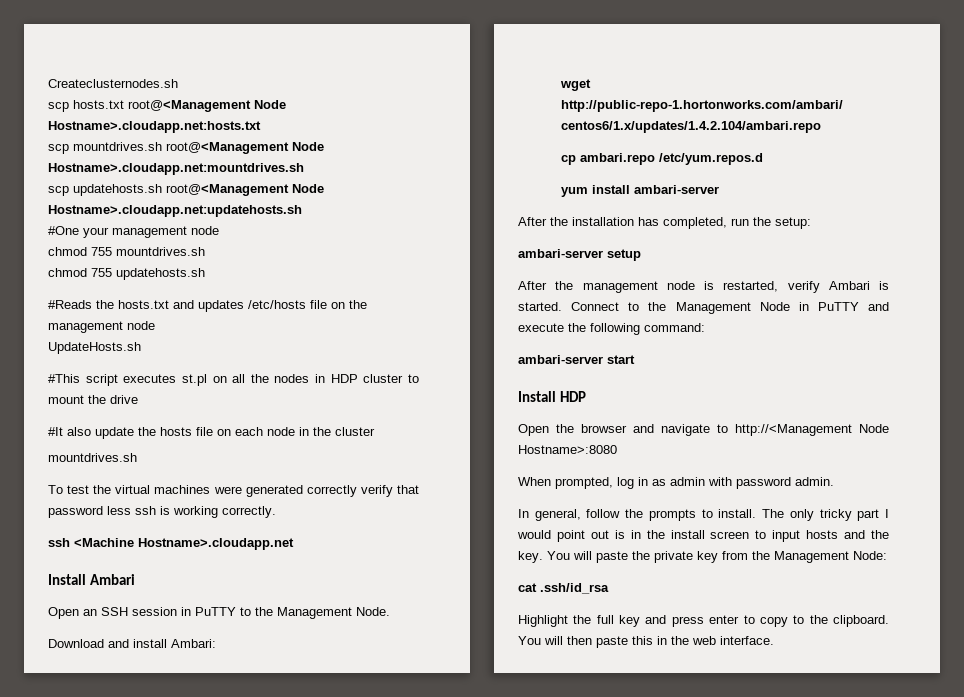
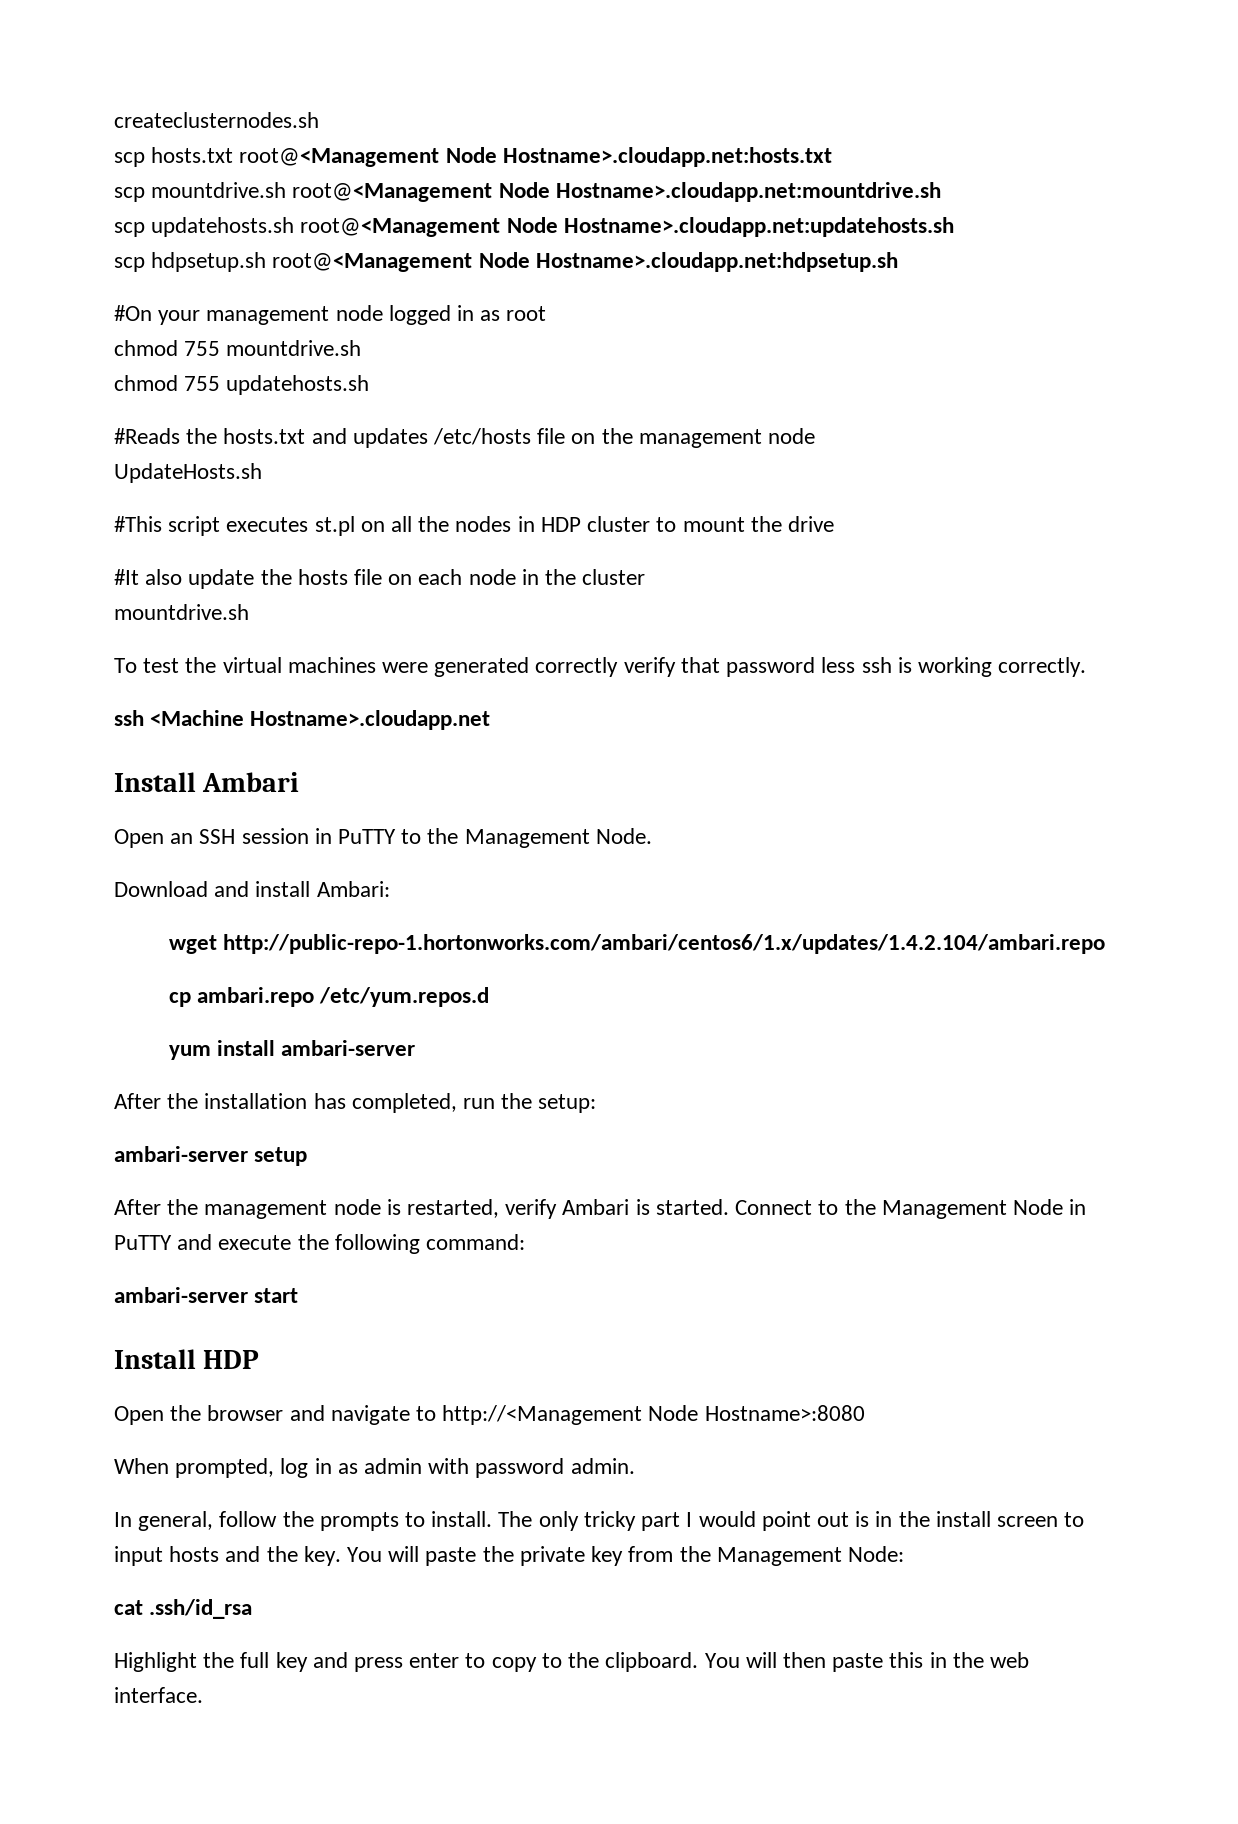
[48,79,178,88] Createclusternodes.sh -> [114,112,319,128] createclusternodes.sh
[73,142,324,154] [48,163,304,175] mountdrives.sh root@<Management Node Hostname>.cloudapp.net:mountdrives.sh -> [151,182,941,202] mountdrive.sh root@<Management Node Hostname>.cloudapp.net:mountdrive.sh
[48,226,79,235] #One -> [114,252,898,272] [114,305,152,321] scp hdpsetup.sh root@<Management Node Hostname>.cloudapp.net:hdpsetup.sh // #On
[48,247,205,256] // chmod 755 mountdrives.sh -> [388,305,547,325] [114,340,362,356] logged in as root // chmod 755 mountdrive.sh
[48,453,137,462] mountdrives.sh -> [114,604,249,620] mountdrive.sh

